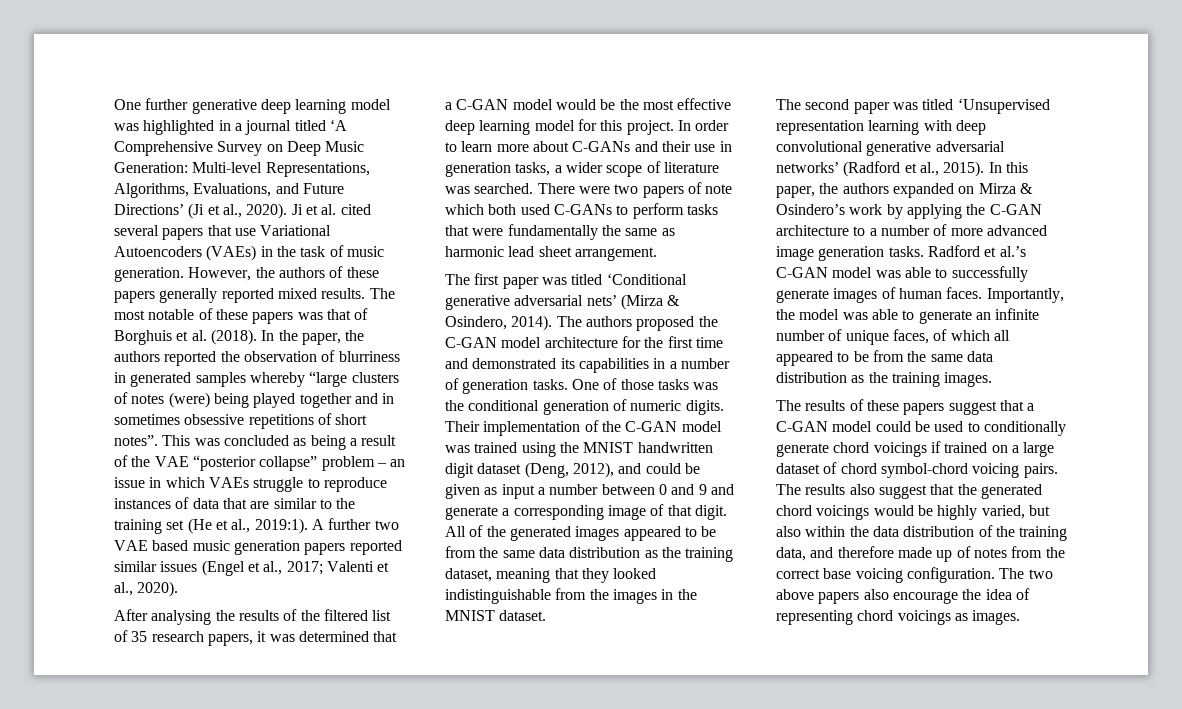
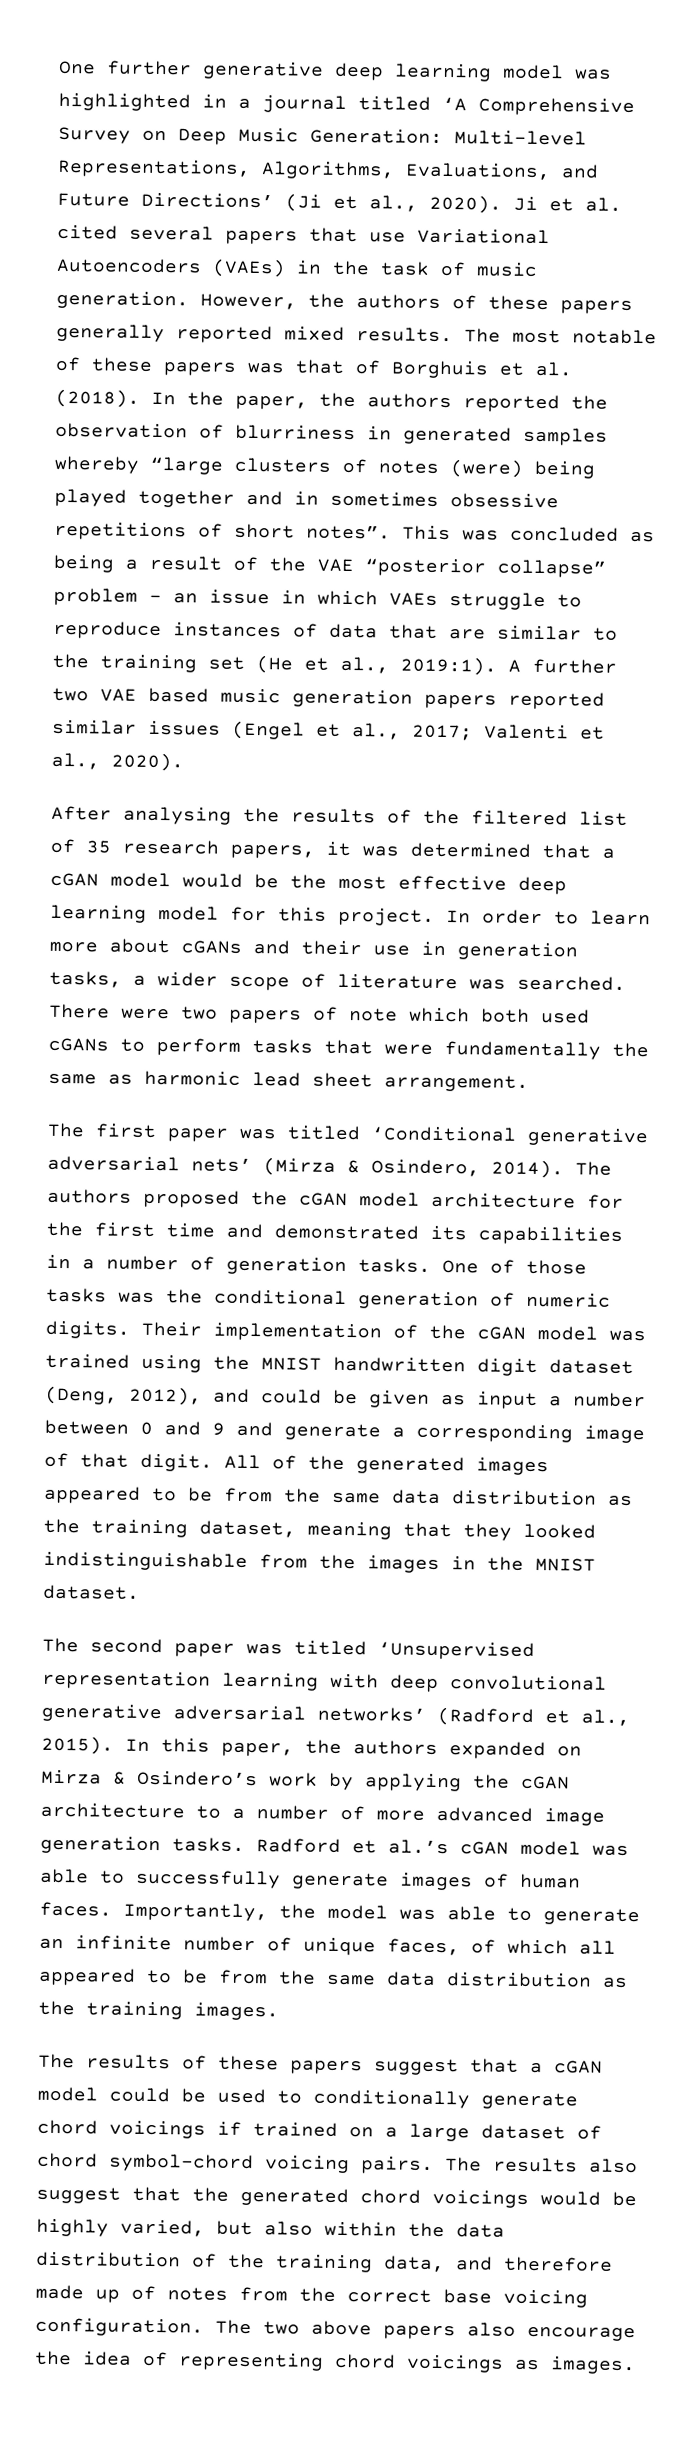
[456,99,509,110] C-GAN -> [50,872,99,887] cGAN
[572,141,631,152] C-GANs -> [181,940,242,954] cGANs
[553,204,612,215] C-GANs -> [48,1037,109,1052] cGANs
[445,337,497,348] C-GAN -> [299,1192,348,1207] cGAN
[625,421,678,432] C-GAN -> [477,1326,526,1340] cGAN
[989,204,1042,215] C-GAN -> [521,1775,570,1790] cGAN
[776,267,828,278] C-GAN -> [460,1841,509,1855] cGAN
[776,421,828,432] C-GAN -> [554,2060,603,2074] cGAN

